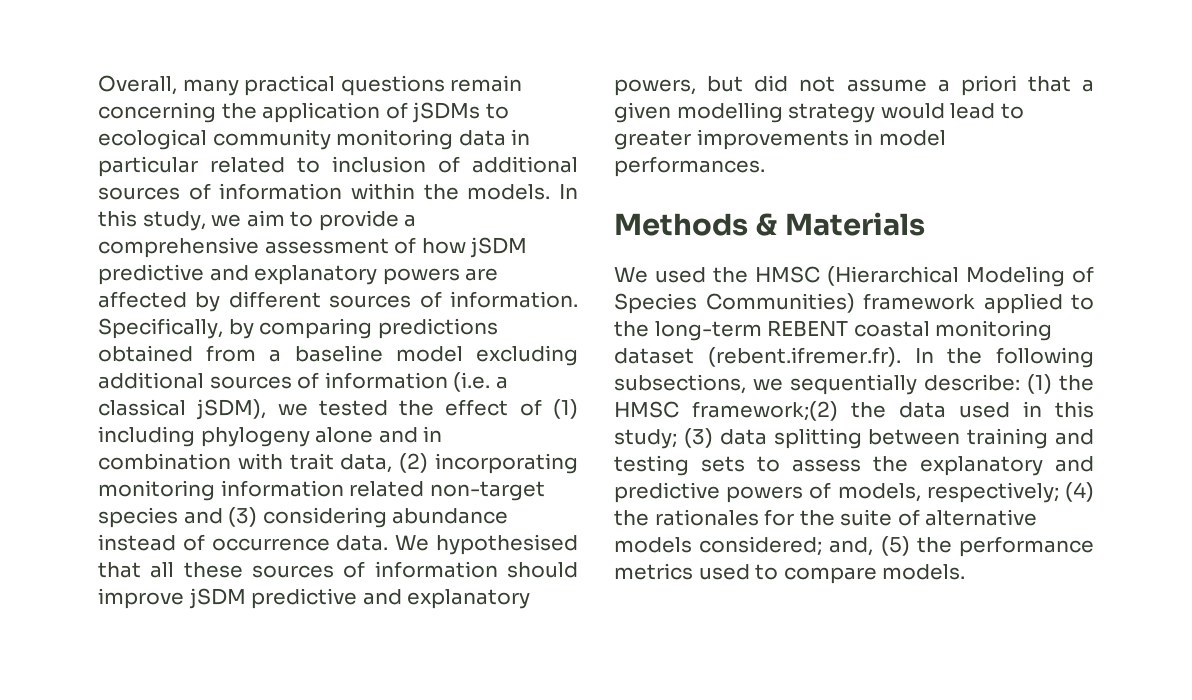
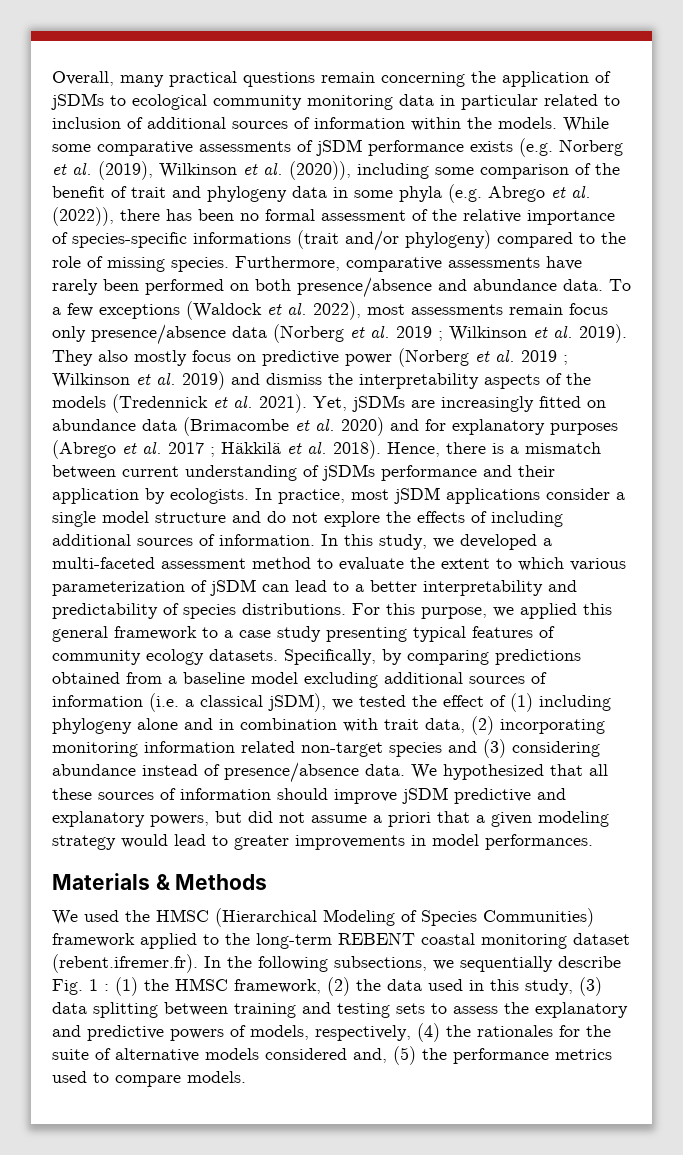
[559,184,578,199] [98,210,417,231] [98,237,528,258] [98,264,499,285] [98,291,578,312] In this study, we aim to provide a comprehensive assessment of how jSDM predictive and explanatory powers are affected by different sources of information. -> [563,117,609,132] [52,138,623,157] [52,161,620,180] [52,184,591,203] [52,207,615,226] [52,230,626,251] [52,256,582,272] [52,277,631,298] [52,301,608,320] [52,324,627,345] [52,348,568,367] [52,371,591,390] [52,394,606,413] [52,417,618,436] [52,440,601,459] [52,464,555,481] [52,487,625,504] [52,511,563,527] [52,534,552,550] [52,557,626,571] [52,579,577,596] [52,603,612,619] [52,626,555,642] [52,649,278,665] While some comparative assessments of jSDM performance exists (e.g. Norberg et al. (2019), Wilkinson et al. (2020)), including some comparison of the benefit of trait and phylogeny data in some phyla (e.g. Abrego et al. (2022)), there has been no formal assessment of the relative importance of species-specific informations (trait and/or phylogeny) compared to the role of missing species. Furthermore, comparative assessments have rarely been performed on both presence/absence and abundance data. To a few exceptions (Waldock et al. 2022), most assessments remain focus only presence/absence data (Norberg et al. 2019 ; Wilkinson et al. 2019). They also mostly focus on predictive power (Norberg et al. 2019 ; Wilkinson et al. 2019) and dismiss the interpretability aspects of the models (Tredennick et al. 2021). Yet, jSDMs are increasingly fitted on abundance data (Brimacombe et al. 2020) and for explanatory purposes (Abrego et al. 2017 ; Häkkilä et al. 2018). Hence, there is a mismatch between current understanding of jSDMs performance and their application by ecologists. In practice, most jSDM applications consider a single model structure and do not explore the effects of including additional sources of information. In this study, we developed a multi-faceted assessment method to evaluate the extent to which various parameterization of jSDM can lead to a better interpretability and predictability of species distributions. For this purpose, we applied this general framework to a case study presenting typical features of community ecology datasets.
[211,538,330,551] occurrence -> [224,762,359,783] presence/absence
[436,534,578,555] hypothesised -> [443,764,544,780] hypothesized
[676,102,783,123] modelling -> [538,811,609,827] modeling
(765, 166) none -> [52,873,171,890] Materials &
[755,212,925,236] & Materials -> (268, 882) none
[924,374,1020,391] describe: -> [558,956,621,968] [52,979,109,995] describe Fig. 1 :
[692,401,838,421] framework;(2) -> [234,977,350,996] framework, (2)
[614,429,677,449] study; -> [525,979,573,995] study,
[926,482,1059,503] respectively; -> [315,1025,411,1041] respectively,
[699,536,823,556] considered; -> [265,1048,347,1060] considered

